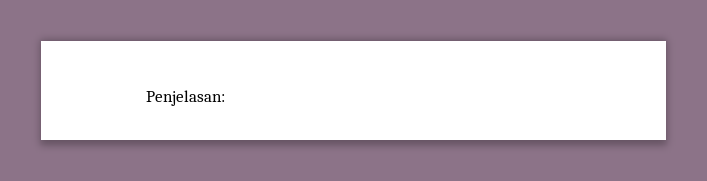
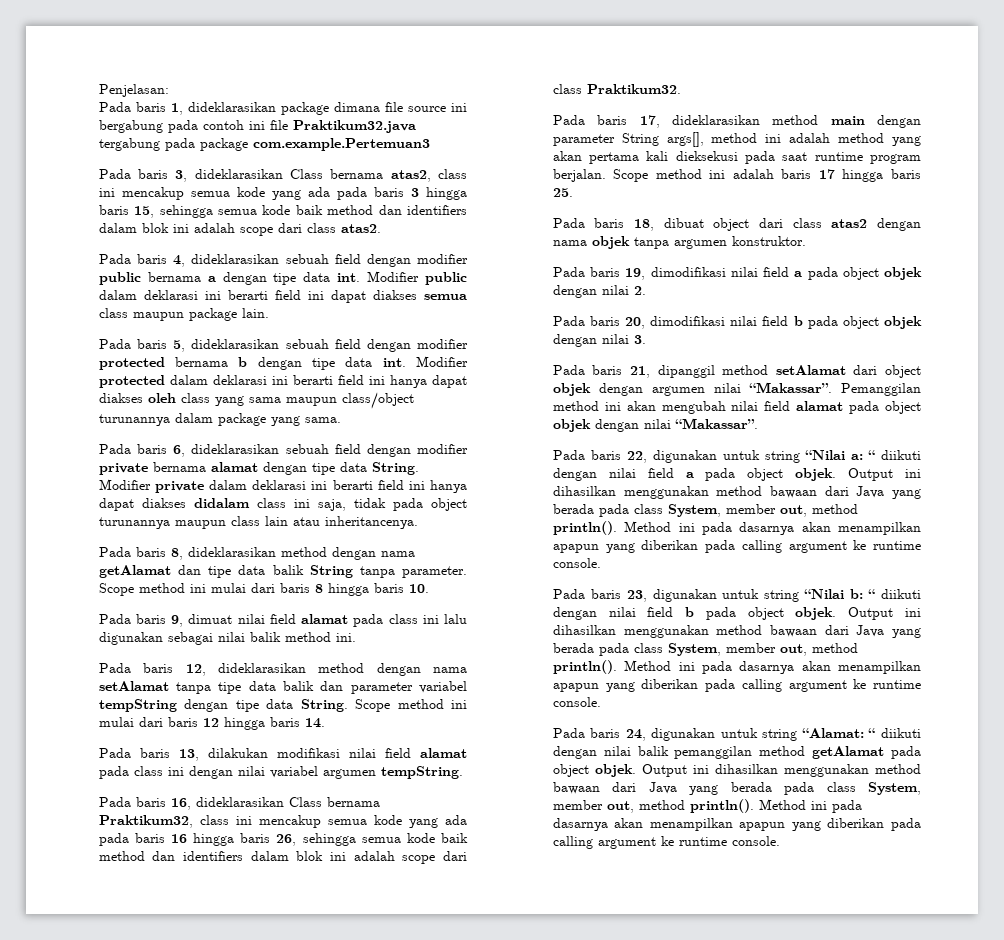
(226, 98) none -> [98,102,467,115] [98,120,416,133] [98,138,430,151] [98,169,468,182] [98,187,467,200] [98,205,467,218] [98,223,381,236] [98,254,468,267] [98,271,467,285] [98,290,467,303] [98,308,269,321] [98,339,468,352] [98,356,469,370] [98,375,467,388] [98,392,414,409] [98,413,341,426] [98,444,468,457] [98,462,419,475] [98,479,467,493] [98,498,467,511] [98,516,418,529] [98,547,415,560] [98,565,467,578] [98,583,429,596] [98,614,467,627] [98,632,356,645] [98,663,467,676] [98,681,468,694] [98,699,467,712] [98,717,325,730] [98,748,467,761] [98,766,463,779] [98,797,380,810] [98,815,467,828] [98,833,468,846] [98,851,467,864] [552,84,681,94] [552,115,921,128] [552,132,921,147] [552,151,921,164] [552,169,921,182] [552,188,573,197] [552,218,921,231] [552,236,806,249] [552,267,922,280] [552,285,646,298] [552,316,922,329] [552,334,646,347] [552,365,921,378] [552,382,921,396] [552,401,921,414] [552,418,758,432] [552,450,921,463] [552,468,921,481] [552,486,921,499] [552,504,858,517] [552,521,921,535] [552,540,921,553] [552,558,601,568] [552,589,921,602] [552,607,921,620] [552,625,921,638] [552,643,858,656] [552,660,921,674] [552,679,921,692] [552,697,601,707] [552,728,921,741] [552,746,921,759] [552,764,921,777] [552,782,921,795] [552,799,862,813] [552,818,921,831] [552,836,780,849] // Pada baris 1, dideklarasikan package dimana file source ini bergabung pada contoh ini file Praktikum32.java tergabung pada package com.example.Pertemuan3 // Pada baris 3, dideklarasikan Class bernama atas2, class ini mencakup semua kode yang ada pada baris 3 hingga baris 15, sehingga semua kode baik method dan identifiers dalam blok ini adalah scope dari class atas2. // Pada baris 4, dideklarasikan sebuah field dengan modifier public bernama a dengan tipe data int. Modifier public dalam deklarasi ini berarti field ini dapat diakses semua class maupun package lain. // Pada baris 5, dideklarasikan sebuah field dengan modifier protected bernama b dengan tipe data int. Modifier protected dalam deklarasi ini berarti field ini hanya dapat diakses oleh class yang sama maupun class/object turunannya dalam package yang sama. // Pada baris 6, dideklarasikan sebuah field dengan modifier private bernama alamat dengan tipe data String. Modifier private dalam deklarasi ini berarti field ini hanya dapat diakses didalam class ini saja, tidak pada object turunannya maupun class lain atau inheritancenya. // Pada baris 8, dideklarasikan method dengan nama getAlamat dan tipe data balik String tanpa parameter. Scope method ini mulai dari baris 8 hingga baris 10. // Pada baris 9, dimuat nilai field alamat pada class ini lalu digunakan sebagai nilai balik method ini. // Pada baris 12, dideklarasikan method dengan nama setAlamat tanpa tipe data balik dan parameter variabel tempString dengan tipe data String. Scope method ini mulai dari baris 12 hingga baris 14. // Pada baris 13, dilakukan modifikasi nilai field alamat pada class ini dengan nilai variabel argumen tempString. // Pada baris 16, dideklarasikan Class bernama Praktikum32, class ini mencakup semua kode yang ada pada baris 16 hingga baris 26, sehingga semua kode baik method dan identifiers dalam blok ini adalah scope dari class Praktikum32. // Pada baris 17, dideklarasikan method main dengan parameter String args[], method ini adalah method yang akan pertama kali dieksekusi pada saat runtime program berjalan. Scope method ini adalah baris 17 hingga baris 25. // Pada baris 18, dibuat object dari class atas2 dengan nama objek tanpa argumen konstruktor. // Pada baris 19, dimodifikasi nilai field a pada object objek dengan nilai 2. // Pada baris 20, dimodifikasi nilai field b pada object objek dengan nilai 3. // Pada baris 21, dipanggil method setAlamat dari object objek dengan argumen nilai “Makassar”. Pemanggilan method ini akan mengubah nilai field alamat pada object objek dengan nilai “Makassar”. // Pada baris 22, digunakan untuk string “Nilai a: “ diikuti dengan nilai field a pada object objek. Output ini dihasilkan menggunakan method bawaan dari Java yang berada pada class System, member out, method println(). Method ini pada dasarnya akan menampilkan apapun yang diberikan pada calling argument ke runtime console. // Pada baris 23, digunakan untuk string “Nilai b: “ diikuti dengan nilai field b pada object objek. Output ini dihasilkan menggunakan method bawaan dari Java yang berada pada class System, member out, method println(). Method ini pada dasarnya akan menampilkan apapun yang diberikan pada calling argument ke runtime console. // Pada baris 24, digunakan untuk string “Alamat: “ diikuti dengan nilai balik pemanggilan method getAlamat pada object objek. Output ini dihasilkan menggunakan method bawaan dari Java yang berada pada class System, member out, method println(). Method ini pada dasarnya akan menampilkan apapun yang diberikan pada calling argument ke runtime console.

